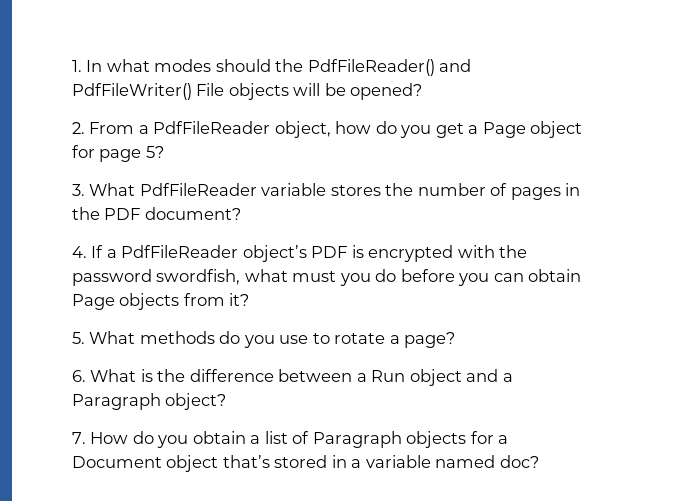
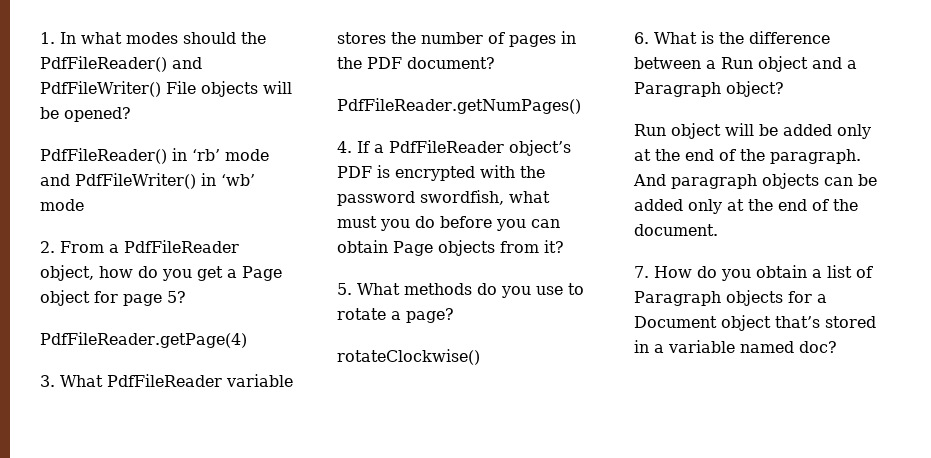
(423, 91) none -> [40,148,269,164] [40,173,255,189] [40,199,84,211] // PdfFileReader() in ‘rb’ mode and PdfFileWriter() in ‘wb’ mode
(164, 152) none -> [40,332,247,348] // PdfFileReader.getPage(4)
(241, 213) none -> [337,98,581,114] // PdfFileReader.getNumPages()
(456, 340) none -> [337,349,480,365] // rotateClockwise()
(227, 401) none -> [634,123,871,139] [634,149,861,164] [633,173,877,189] [634,199,858,214] [634,224,718,236] // Run object will be added only at the end of the paragraph. And paragraph objects can be added only at the end of the document.

